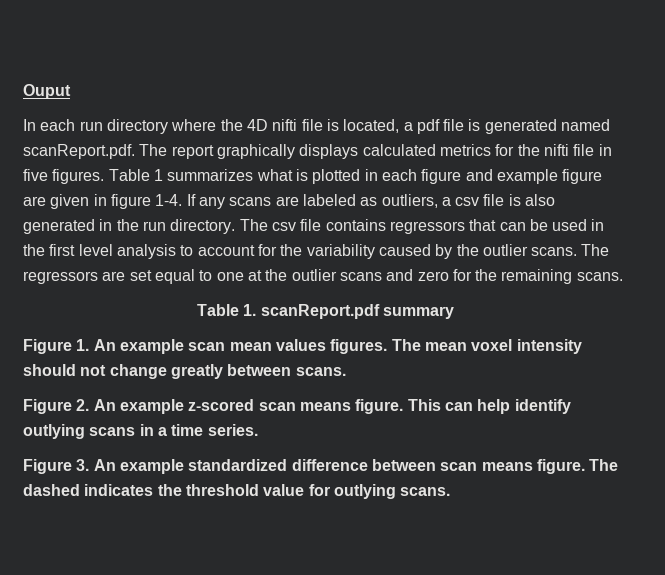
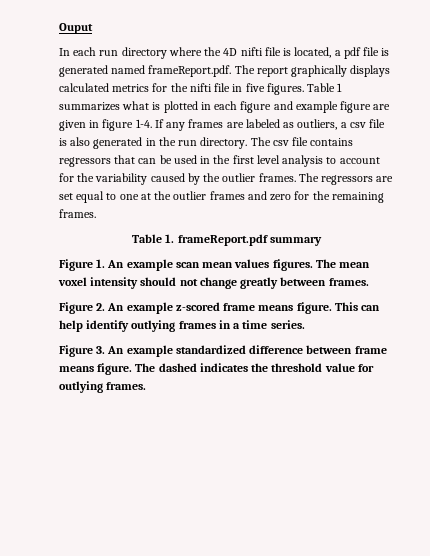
[23,144,135,159] scanReport.pdf. -> [148,65,232,77] frameReport.pdf.
[229,197,272,206] scans -> [188,119,224,128] frames
[531,247,578,256] scans. -> [258,173,296,182] frames.
[339,272,382,281] scans -> [209,191,245,200] frames
[576,272,623,281] scans. -> [59,209,96,218] frames.
[260,304,380,319] scanReport.pdf -> [177,234,268,246] frameReport.pdf
[295,367,346,376] scans. -> [328,278,369,286] frames.
[258,402,296,411] scan -> [223,303,256,311] frame
[89,427,136,436] scans -> [178,321,216,329] frames
[440,462,478,471] scan -> [354,346,387,354] frame
[400,487,451,496] scans. -> [106,382,147,390] frames.

